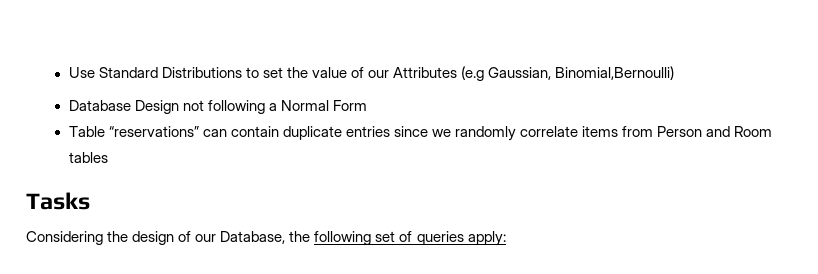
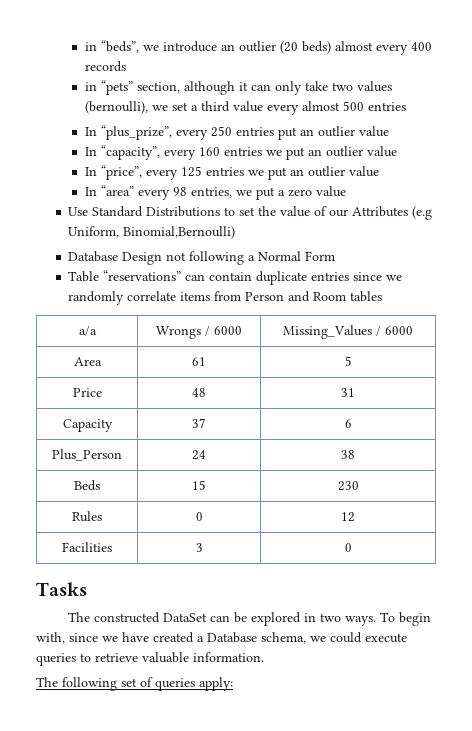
(68, 72) none -> [85,40,433,55] [85,61,127,72] [85,80,393,95] [85,101,407,115] [85,125,390,140] [85,145,398,160] [85,165,380,180] [85,185,347,200] in “beds”, we introduce an outlier (20 beds) almost every 400 records // in “pets” section, although it can only take two values (bernoulli), we set a third value every almost 500 entries // In “plus_prize”, every 250 entries put an outlier value // In “capacity”, every 160 entries we put an outlier value // In “price”, every 125 entries we put an outlier value // In “area” every 98 entries, we put a zero value //
[488,67,552,80] Gaussian, -> [68,226,120,238] Uniform,
[26,192,90,210] [26,231,311,245] // Tasks // Considering the design of our Database, the -> [78,326,97,336] [156,326,242,339] [283,325,413,339] [73,357,102,366] [192,357,206,366] [344,356,352,366] [72,388,102,397] [192,388,206,397] [341,388,355,397] [62,419,113,432] [192,418,206,428] [344,419,352,428] [52,449,122,461] [192,450,206,460] [341,450,355,459] [74,480,100,491] [192,480,206,490] [337,481,359,491] [72,511,102,522] [195,512,203,521] [341,512,355,522] [62,542,112,552] [195,543,203,552] [344,543,352,552] [36,582,87,596] [67,612,431,626] [36,632,407,644] [36,652,264,666] [36,677,58,687] // a/a | Wrongs / 6000 | Missing_Values / 6000 // Area | 61 | 5 // Price | 48 | 31 // Capacity | 37 | 6 // Plus_Person | 24 | 38 // Beds | 15 | 230 // Rules | 0 | 12 // Facilities | 3 | 0 // Tasks // The constructed DataSet can be explored in two ways. To begin with, since we have created a Database schema, we could execute queries to retrieve valuable information. // The

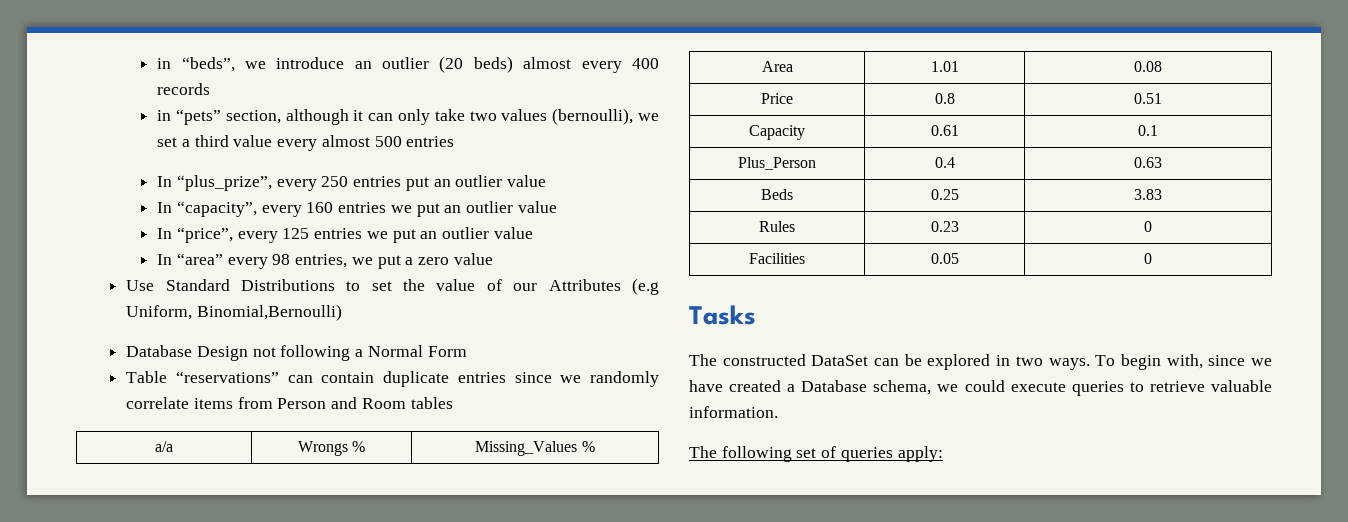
[205,326,242,336] / 6000 -> [352,441,366,452] %
[376,326,413,336] / 6000 -> [581,441,595,452] %
[192,357,206,366] [344,356,352,366] 61 | 5 -> [930,61,959,72] [1134,61,1162,72] 1.01 | 0.08
[192,388,206,397] [341,388,355,397] 48 | 31 -> [934,93,955,104] [1134,93,1162,104] 0.8 | 0.51
[192,418,206,428] [344,419,352,428] 37 | 6 -> [930,125,959,136] [1138,125,1158,136] 0.61 | 0.1
[192,450,206,460] [341,450,355,459] 24 | 38 -> [934,157,955,168] [1134,157,1162,168] 0.4 | 0.63
[192,480,206,490] [337,481,359,491] 15 | 230 -> [930,189,959,200] [1134,189,1162,200] 0.25 | 3.83
[195,512,203,521] [341,512,355,522] | 0 | 12 -> [930,221,959,232] [1144,221,1152,232] | 0.23 | 0
[195,543,203,552] 3 -> [930,253,959,264] 0.05

